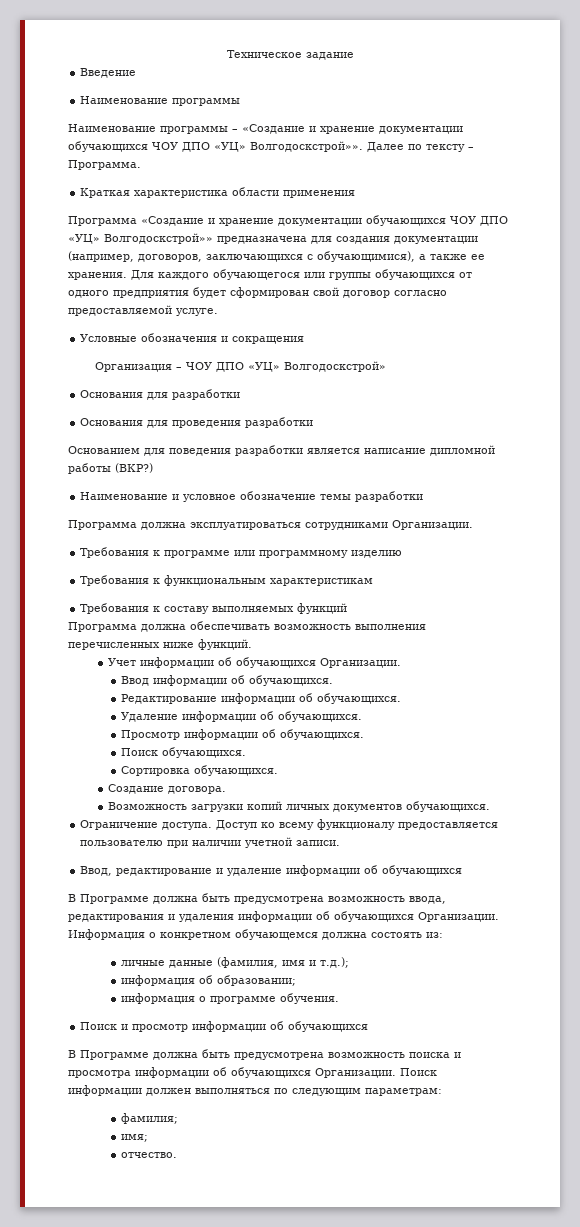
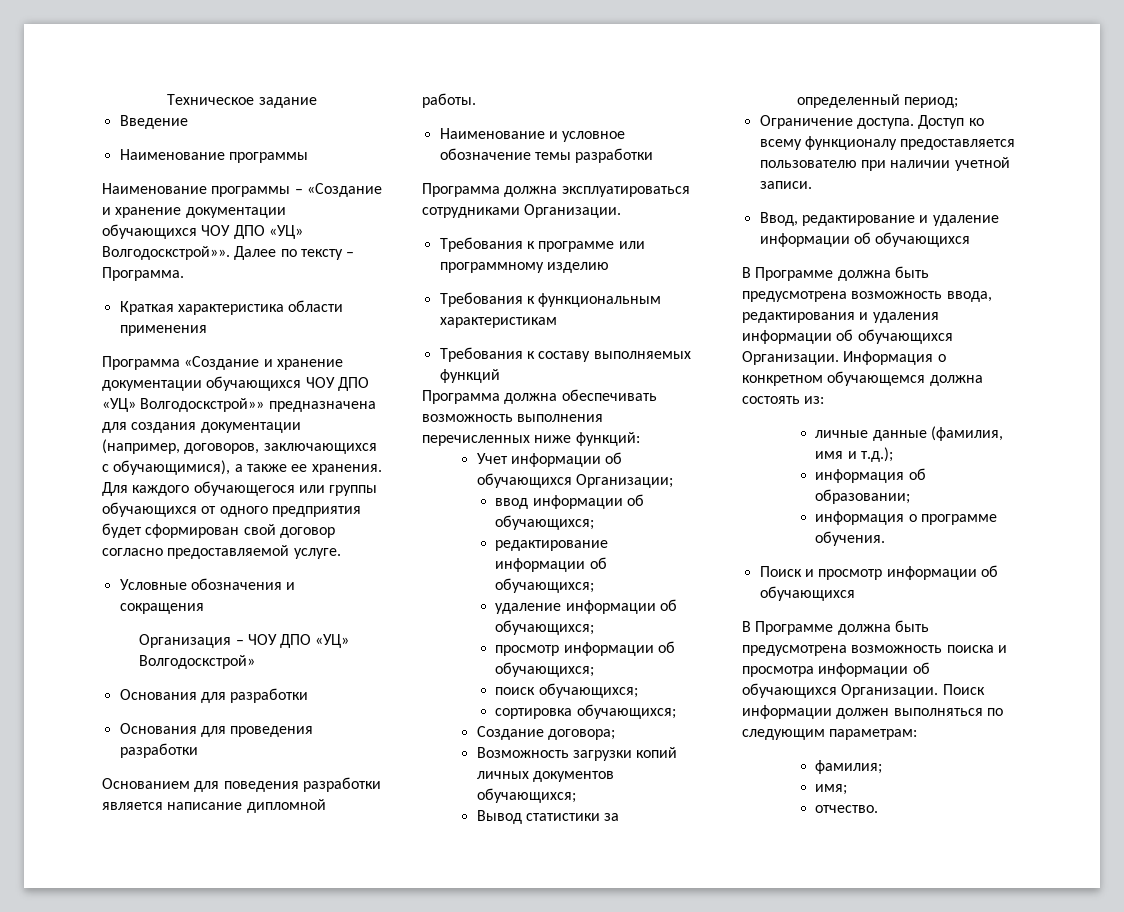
[68,463,153,474] работы (ВКР?) -> [422,93,476,108] работы.
[198,639,252,650] функций. -> [575,432,640,446] функций:
[319,658,401,668] [121,675,334,686] [121,693,402,704] [121,711,363,722] [121,729,365,740] [121,747,247,758] [121,765,279,776] Организации. // Ввод информации об обучающихся. // Редактирование информации об обучающихся. // Удаление информации об обучающихся. // Просмотр информации об обучающихся. // Поиск обучающихся. // Сортировка обучающихся. -> [576,474,674,488] [495,494,645,509] [495,515,595,530] [495,540,609,551] [495,557,607,572] [495,578,595,593] [495,599,678,614] [495,620,595,635] [495,641,676,656] [495,662,595,677] [495,683,638,698] [495,704,676,719] Организации; // ввод информации об обучающихся; // редактирование информации об обучающихся; // удаление информации об обучающихся; // просмотр информации об обучающихся; // поиск обучающихся; // сортировка обучающихся;
[167,786,226,794] договора. -> [548,729,616,740] договора;
[405,801,490,812] обучающихся. -> [476,788,576,803] [476,810,620,824] [796,94,959,108] обучающихся; // Вывод статистики за определенный период;

